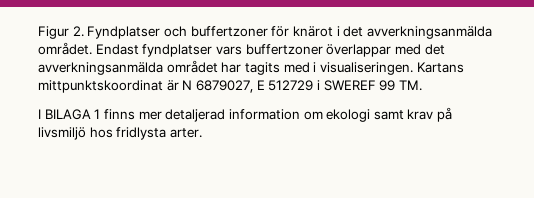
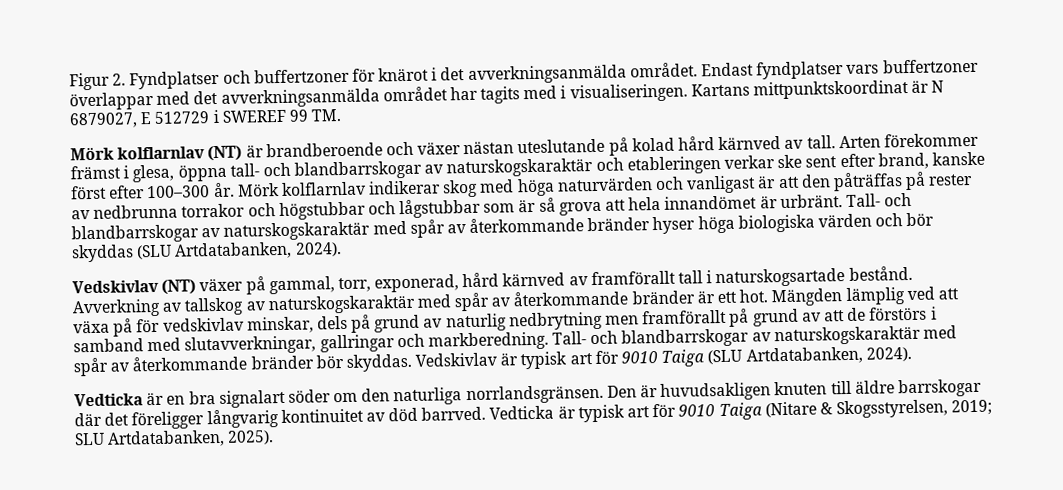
[38,107,453,122] [38,127,202,140] I BILAGA 1 finns mer detaljerad information om ekologi samt krav på livsmiljö hos fridlysta arter. -> [70,132,979,162] [70,151,985,183] [71,171,974,200] [71,192,913,221] [71,212,935,244] [71,241,342,263] [72,265,913,295] [72,286,959,318] [73,306,937,337] [73,325,958,355] [73,346,912,377] [74,378,982,408] [74,399,993,430] [74,429,275,448] Mörk kolflarnlav (NT) är brandberoende och växer nästan uteslutande på kolad hård kärnved av tall. Arten förekommer främst i glesa, öppna tall- och blandbarrskogar av naturskogskaraktär och etableringen verkar ske sent efter brand, kanske först efter 100–300 år. Mörk kolflarnlav indikerar skog med höga naturvärden och vanligast är att den påträffas på rester av nedbrunna torrakor och högstubbar och lågstubbar som är så grova att hela innandömet är urbränt. Tall- och blandbarrskogar av naturskogskaraktär med spår av återkommande bränder hyser höga biologiska värden och bör skyddas (SLU Artdatabanken, 2024). // Vedskivlav (NT) växer på gammal, torr, exponerad, hård kärnved av framförallt tall i naturskogsartade bestånd. Avverkning av tallskog av naturskogskaraktär med spår av återkommande bränder är ett hot. Mängden lämplig ved att växa på för vedskivlav minskar, dels på grund av naturlig nedbrytning men framförallt på grund av att de förstörs i samband med slutavverkningar, gallringar och markberedning. Tall- och blandbarrskogar av naturskogskaraktär med spår av återkommande bränder bör skyddas. Vedskivlav är typisk art för 9010 Taiga (SLU Artdatabanken, 2024). // Vedticka är en bra signalart söder om den naturliga norrlandsgränsen. Den är huvudsakligen knuten till äldre barrskogar där det föreligger långvarig kontinuitet av död barrved. Vedticka är typisk art för 9010 Taiga (Nitare & Skogsstyrelsen, 2019; SLU Artdatabanken, 2025).

